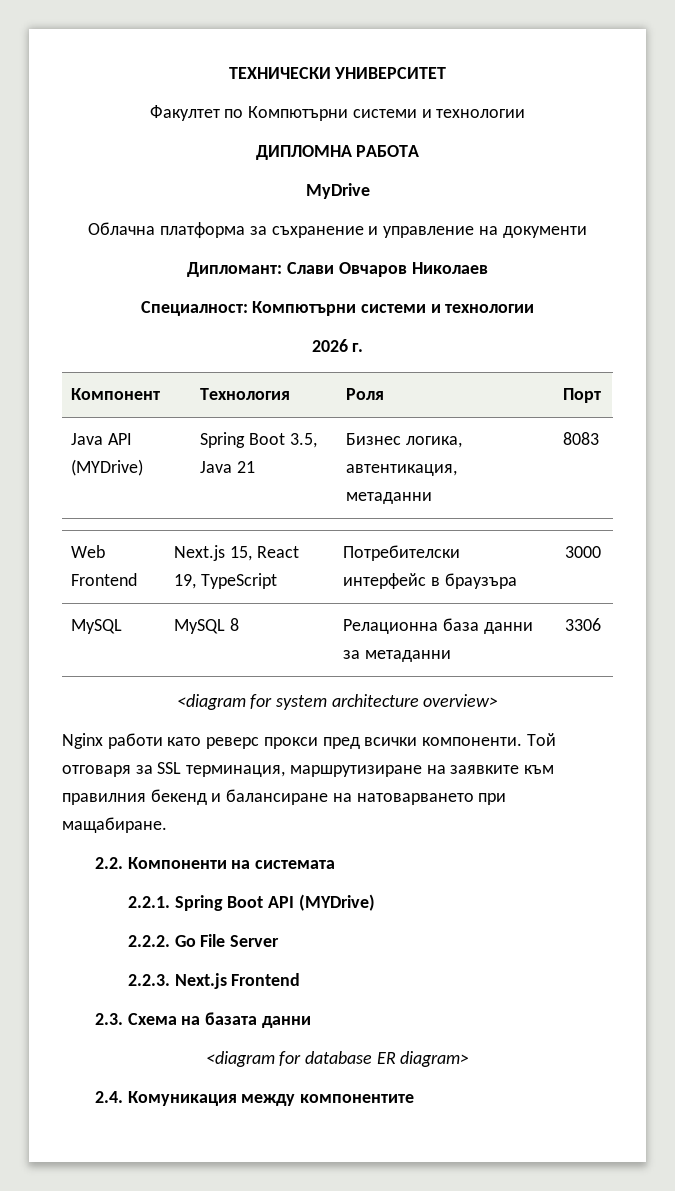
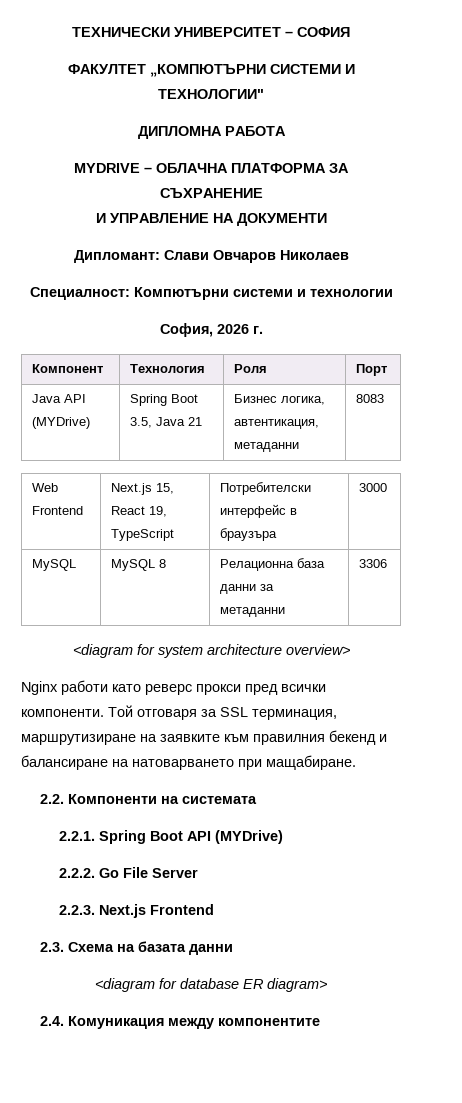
[149,105,526,121] [255,145,420,160] [305,183,370,199] [88,222,587,238] // Факултет по Компютърни системи и технологии // ДИПЛОМНА РАБОТА // MyDrive // Облачна платформа за съхранение и управление на документи -> [285,27,350,37] [67,64,355,77] [158,89,264,99] [137,126,286,139] [74,163,349,173] [159,188,263,198] [95,213,327,226] – СОФИЯ // ФАКУЛТЕТ „КОМПЮТЪРНИ СИСТЕМИ И ТЕХНОЛОГИИ" // ДИПЛОМНА РАБОТА // MYDRIVE – ОБЛАЧНА ПЛАТФОРМА ЗА СЪХРАНЕНИЕ // И УПРАВЛЕНИЕ НА ДОКУМЕНТИ
(535, 308) none -> [159,323,213,337] София,

